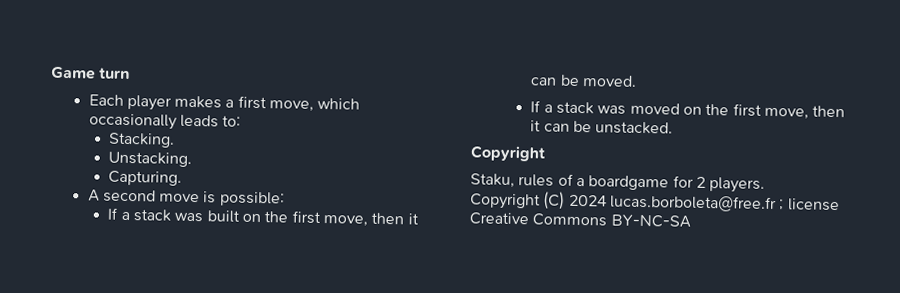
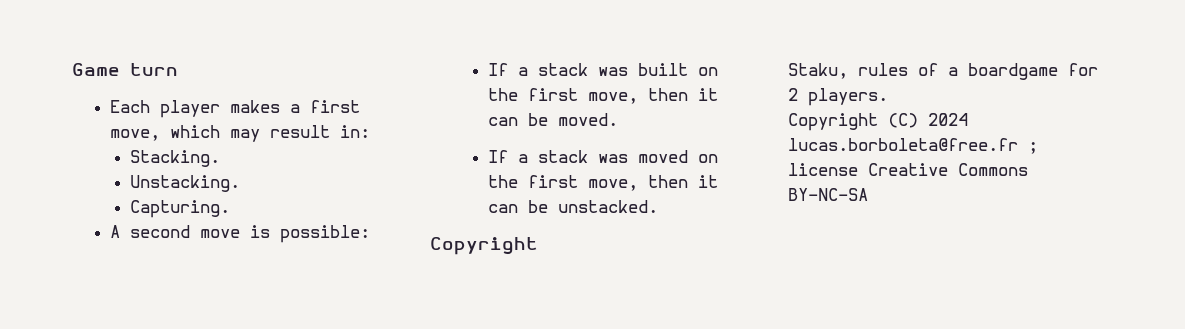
[88,113,242,130] occasionally leads to: -> [230,125,371,142] may result in:

